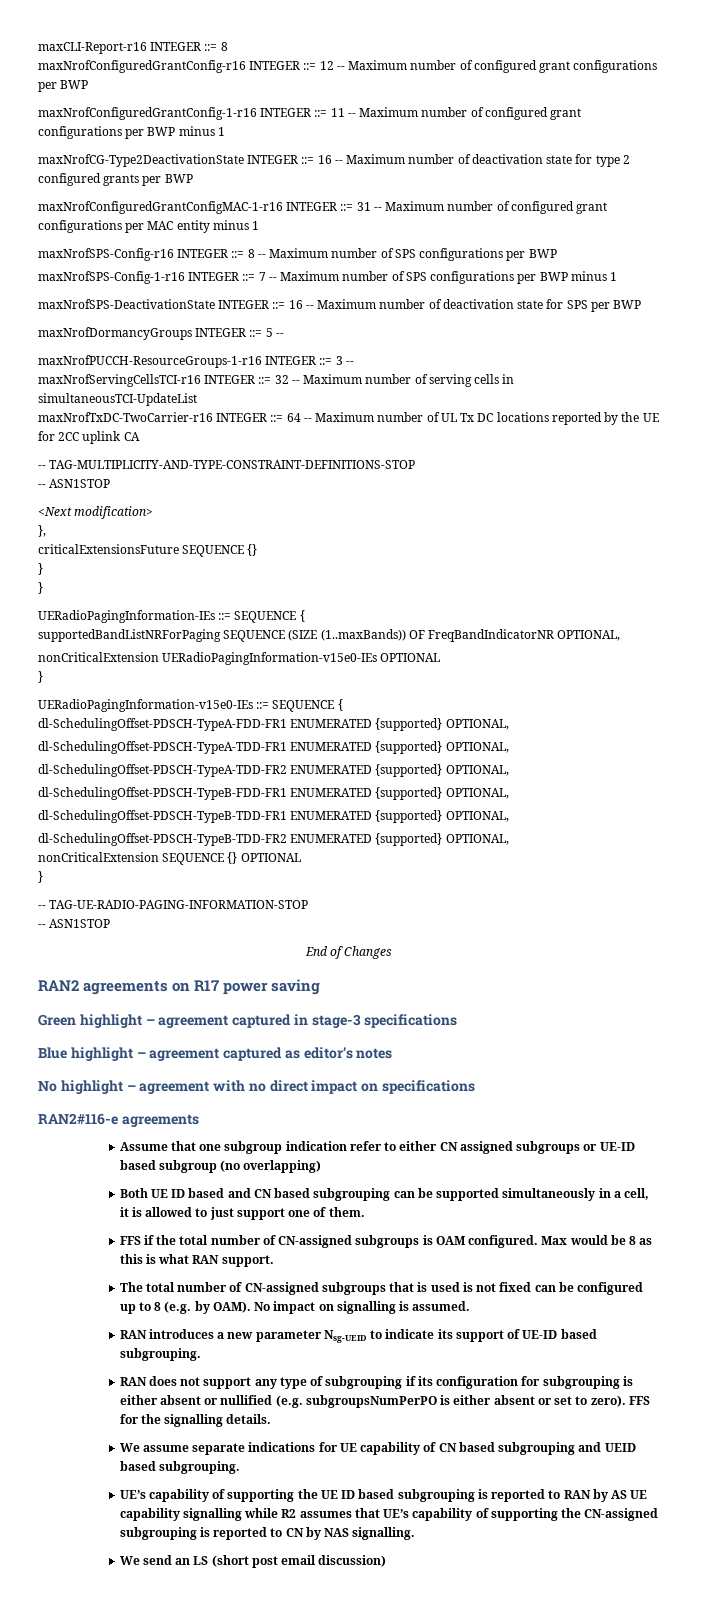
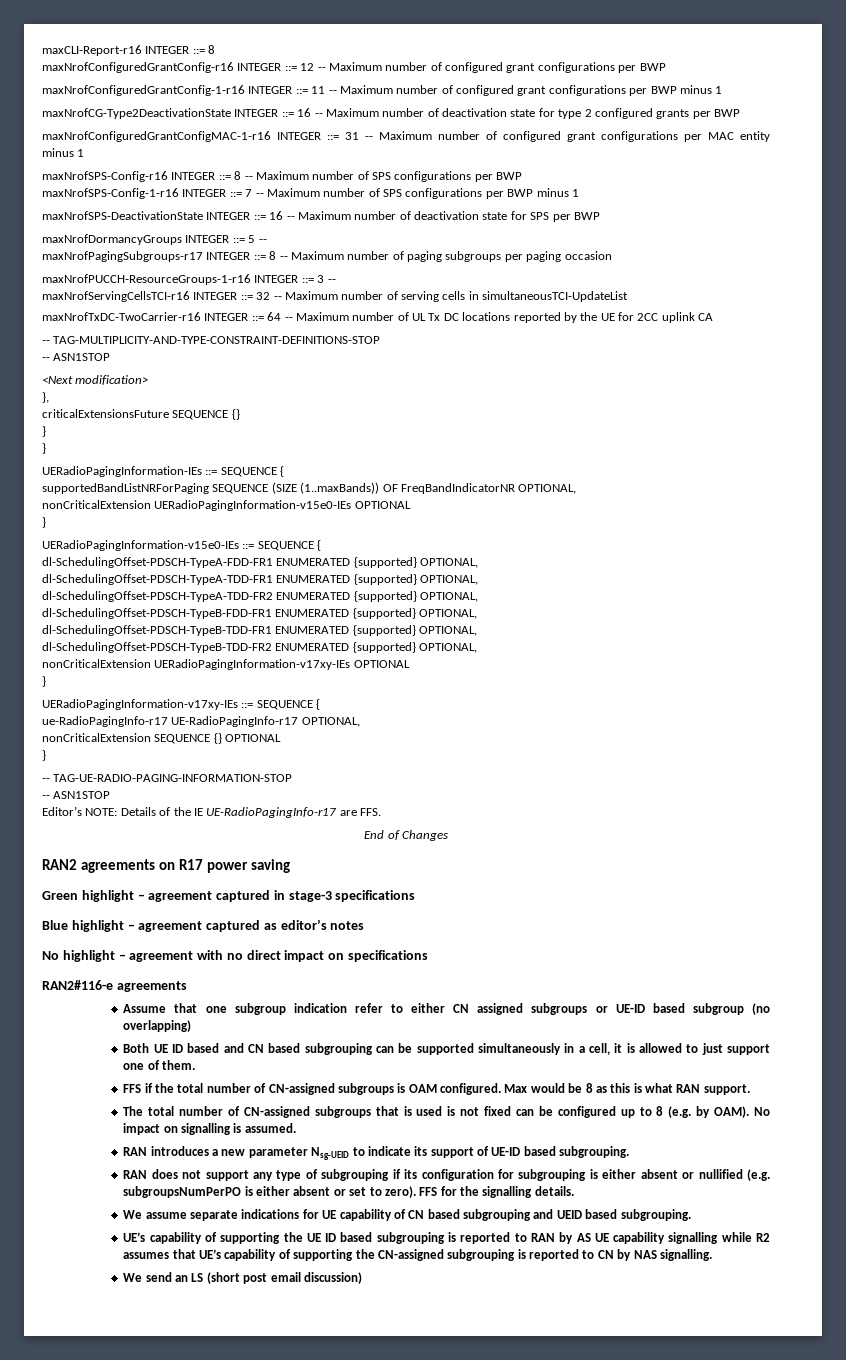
(284, 335) none -> [42,251,612,262] // maxNrofPagingSubgroups-r17 INTEGER ::= 8 -- Maximum number of paging subgroups per paging occasion
(509, 839) none -> [42,659,410,670] [42,676,46,687] [42,699,321,710] [42,716,360,727] // nonCriticalExtension UERadioPagingInformation-v17xy-IEs OPTIONAL // } // UERadioPagingInformation-v17xy-IEs ::= SEQUENCE { // ue-RadioPagingInfo-r17 UE-RadioPagingInfo-r17 OPTIONAL,
(111, 923) none -> [42,806,381,818] // Editor’s NOTE: Details of the IE UE-RadioPagingInfo-r17 are FFS.

